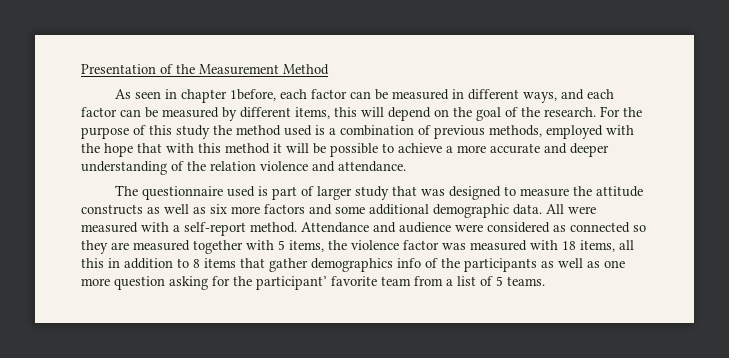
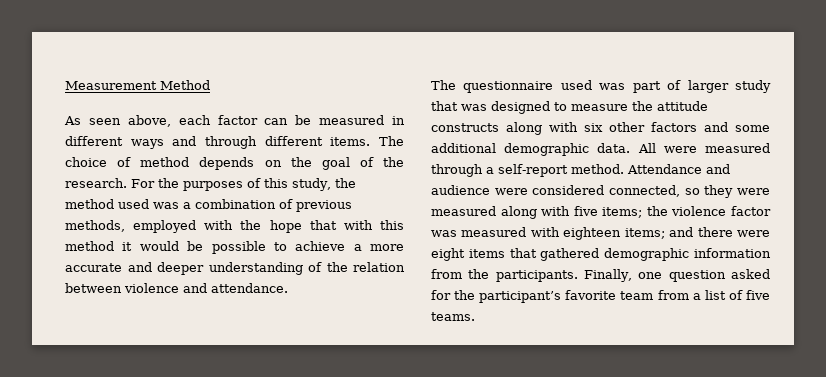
[81,64,195,74] Presentation of the -> (65, 85) none
[165,89,277,103] in chapter 1before, -> [127,115,171,127] above,
[523,89,615,103] [81,107,431,121] ways, and each factor can be measured by different items, this will depend -> [130,136,404,149] [65,157,255,170] ways and through different items. The choice of method depends
[81,127,129,139] purpose -> [183,181,243,191] purposes
[176,125,210,139] study -> [292,178,331,191] study,
[315,125,325,135] is -> [153,202,179,209] was
[286,143,309,153] will -> [139,241,179,251] would
(256, 166) none -> [65,283,122,293] between
[258,186,269,196] is -> [599,83,626,90] was
[147,204,260,214] as well as six more -> [506,122,645,135] along with six other
[141,222,169,232] with -> [431,164,483,177] through
[553,222,646,233] [81,240,324,254] as connected so they are measured together with 5 items, -> [609,185,770,198] [431,206,643,219] connected, so they were measured along with five items;
[562,240,634,252] [81,258,625,272] [81,276,208,290] 18 items, all this in addition to 8 items that gather demographics info of the participants as well as one more question asking -> [563,227,770,240] [431,248,771,261] [431,269,770,282] eighteen items; and there were eight items that gathered demographic information from the participants. Finally, one question asked
[256,276,327,290] participant’ -> [479,291,562,303] participant’s
[496,276,503,286] 5 -> [745,290,770,300] five

